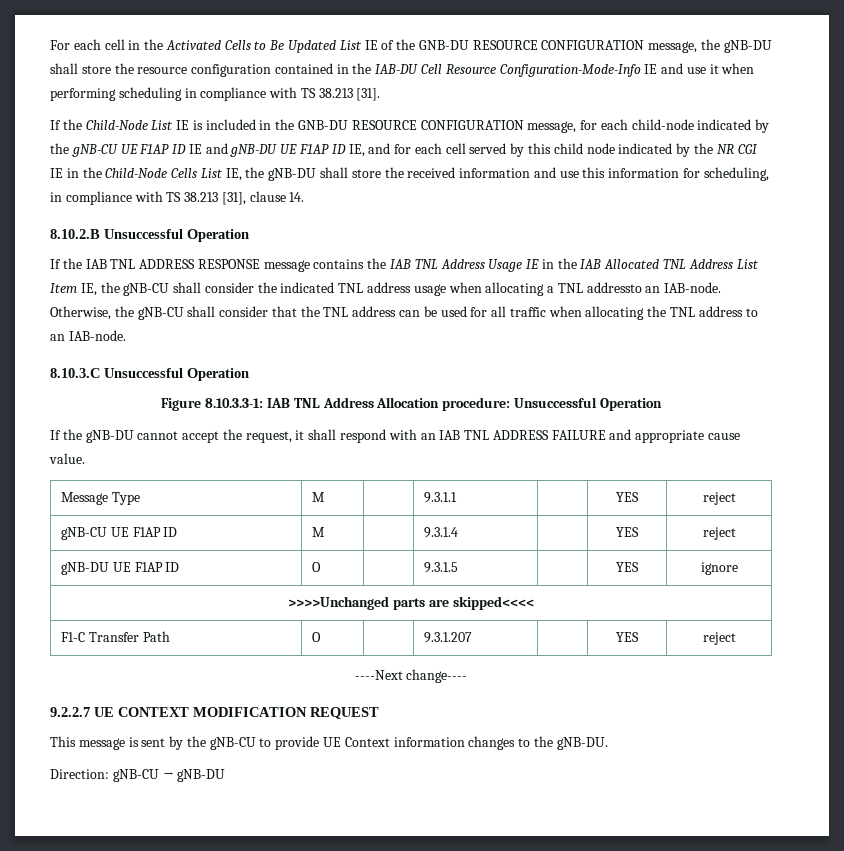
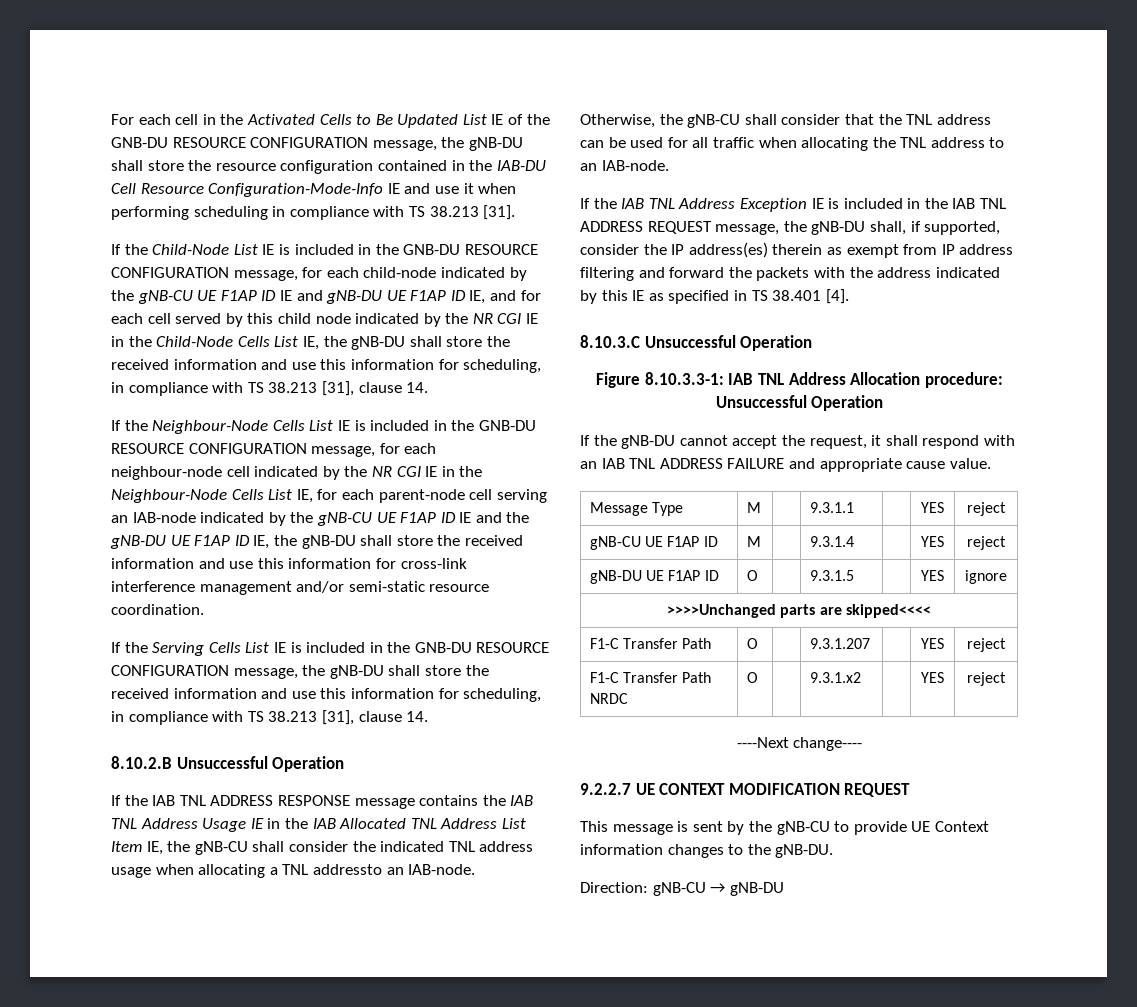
(305, 197) none -> [111,420,536,434] [111,443,437,457] [111,466,483,480] [111,489,547,503] [111,512,530,526] [110,535,523,549] [111,558,467,569] [111,581,490,595] [111,604,204,615] [111,642,550,656] [111,665,489,679] [111,688,542,702] [111,710,429,725] // If the Neighbour-Node Cells List IE is included in the GNB-DU RESOURCE CONFIGURATION message, for each neighbour-node cell indicated by the NR CGI IE in the Neighbour-Node Cells List IE, for each parent-node cell serving an IAB-node indicated by the gNB-CU UE F1AP ID IE and the gNB-DU UE F1AP ID IE, the gNB-DU shall store the received information and use this information for cross-link interference management and/or semi-static resource coordination. // If the Serving Cells List IE is included in the GNB-DU RESOURCE CONFIGURATION message, the gNB-DU shall store the received information and use this information for scheduling, in compliance with TS 38.213 [31], clause 14.
(126, 335) none -> [580,198,1007,212] [580,221,1001,235] [580,242,1014,258] [580,267,1000,281] [580,289,849,304] // If the IAB TNL Address Exception IE is included in the IAB TNL ADDRESS REQUEST message, the gNB-DU shall, if supported, consider the IP address(es) therein as exempt from IP address filtering and forward the packets with the address indicated by this IE as specified in TS 38.401 [4].
(736, 638) none -> [590,672,712,683] [590,693,629,704] [747,672,759,683] [810,672,862,683] [921,672,944,683] [967,672,1006,686] // F1-C Transfer Path NRDC | O | | 9.3.1.x2 | | YES | reject

